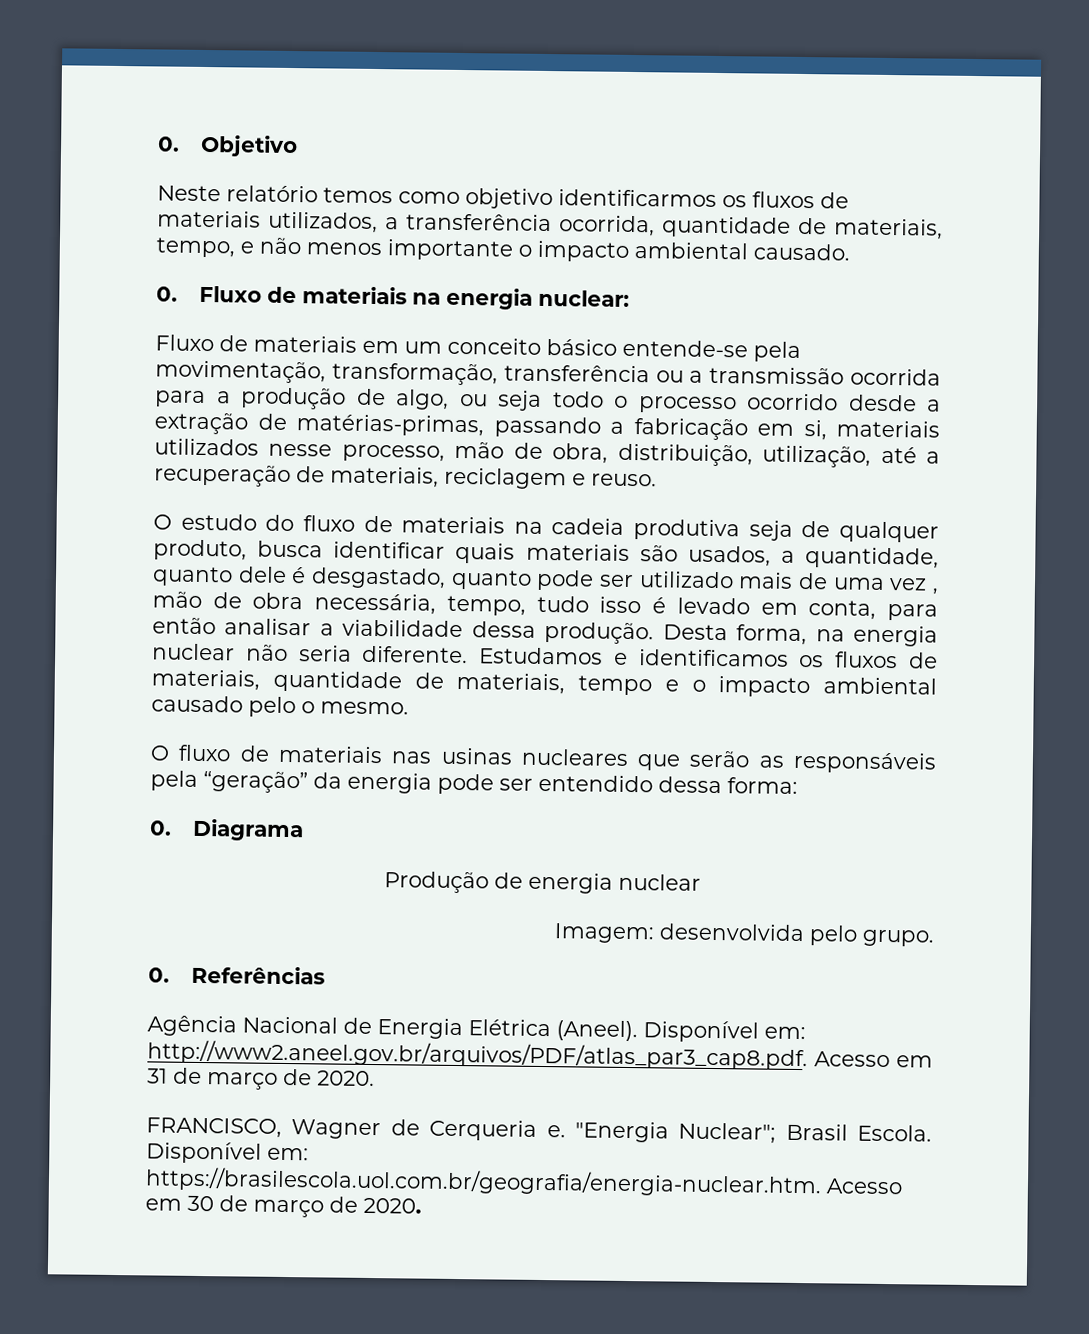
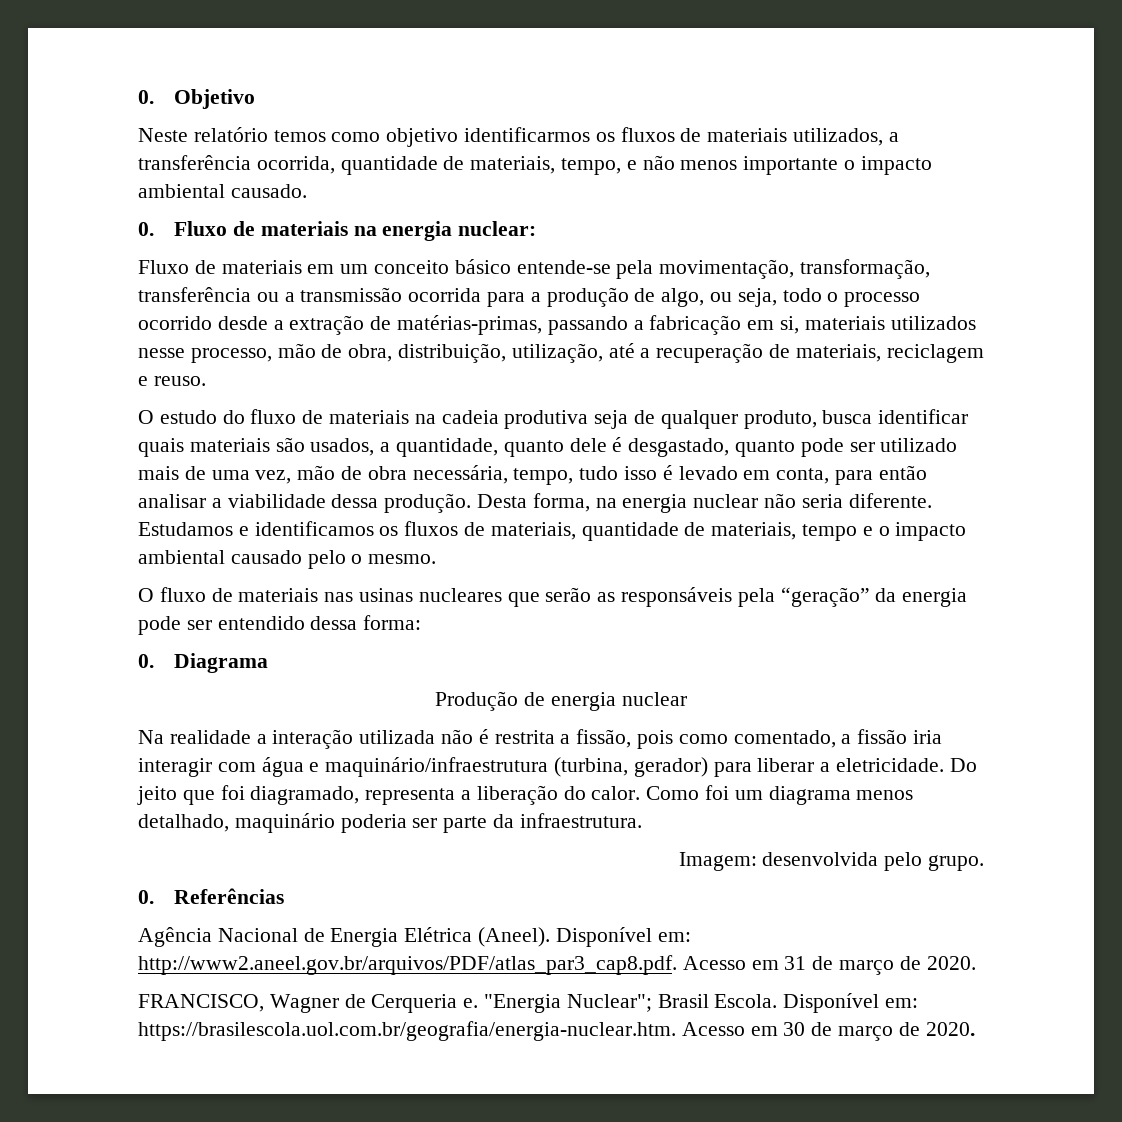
[497,390,542,411] seja -> [737,288,777,307] seja,
[889,578,938,595] vez , -> [255,470,292,484] vez,
(701, 882) none -> [138,729,943,749] [138,757,977,777] [137,785,914,805] [138,813,642,833] // Na realidade a interação utilizada não é restrita a fissão, pois como comentado, a fissão iria interagir com água e maquinário/infraestrutura (turbina, gerador) para liberar a eletricidade. Do jeito que foi diagramado, representa a liberação do calor. Como foi um diagrama menos detalhado, maquinário poderia ser parte da infraestrutura.

